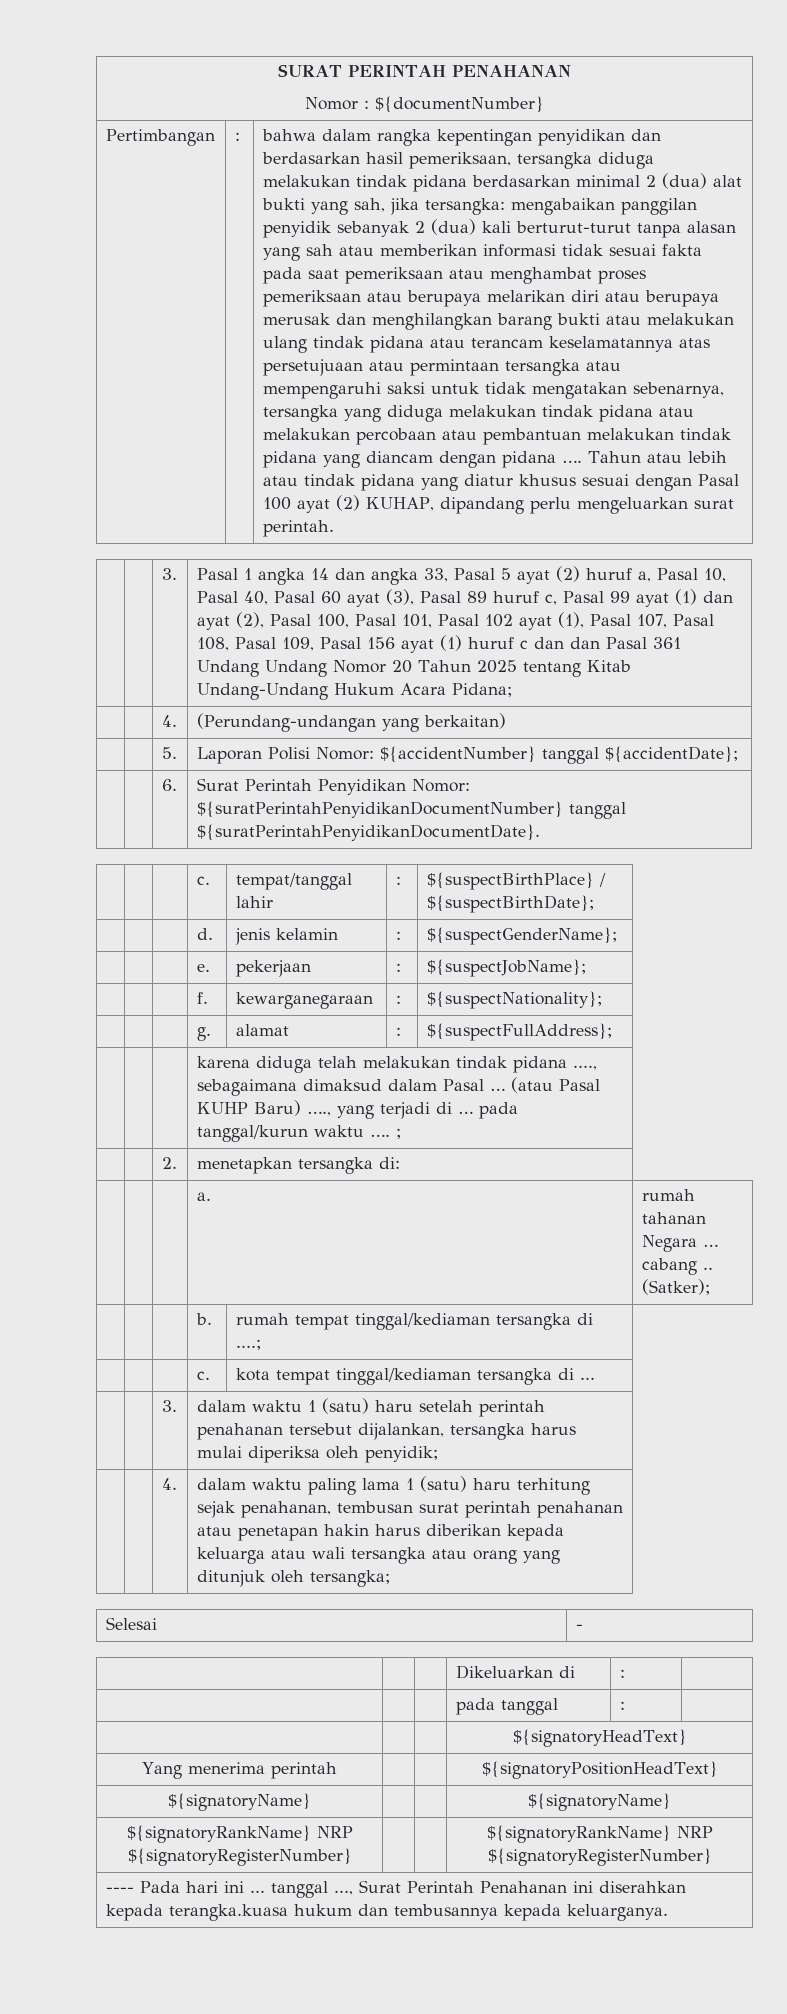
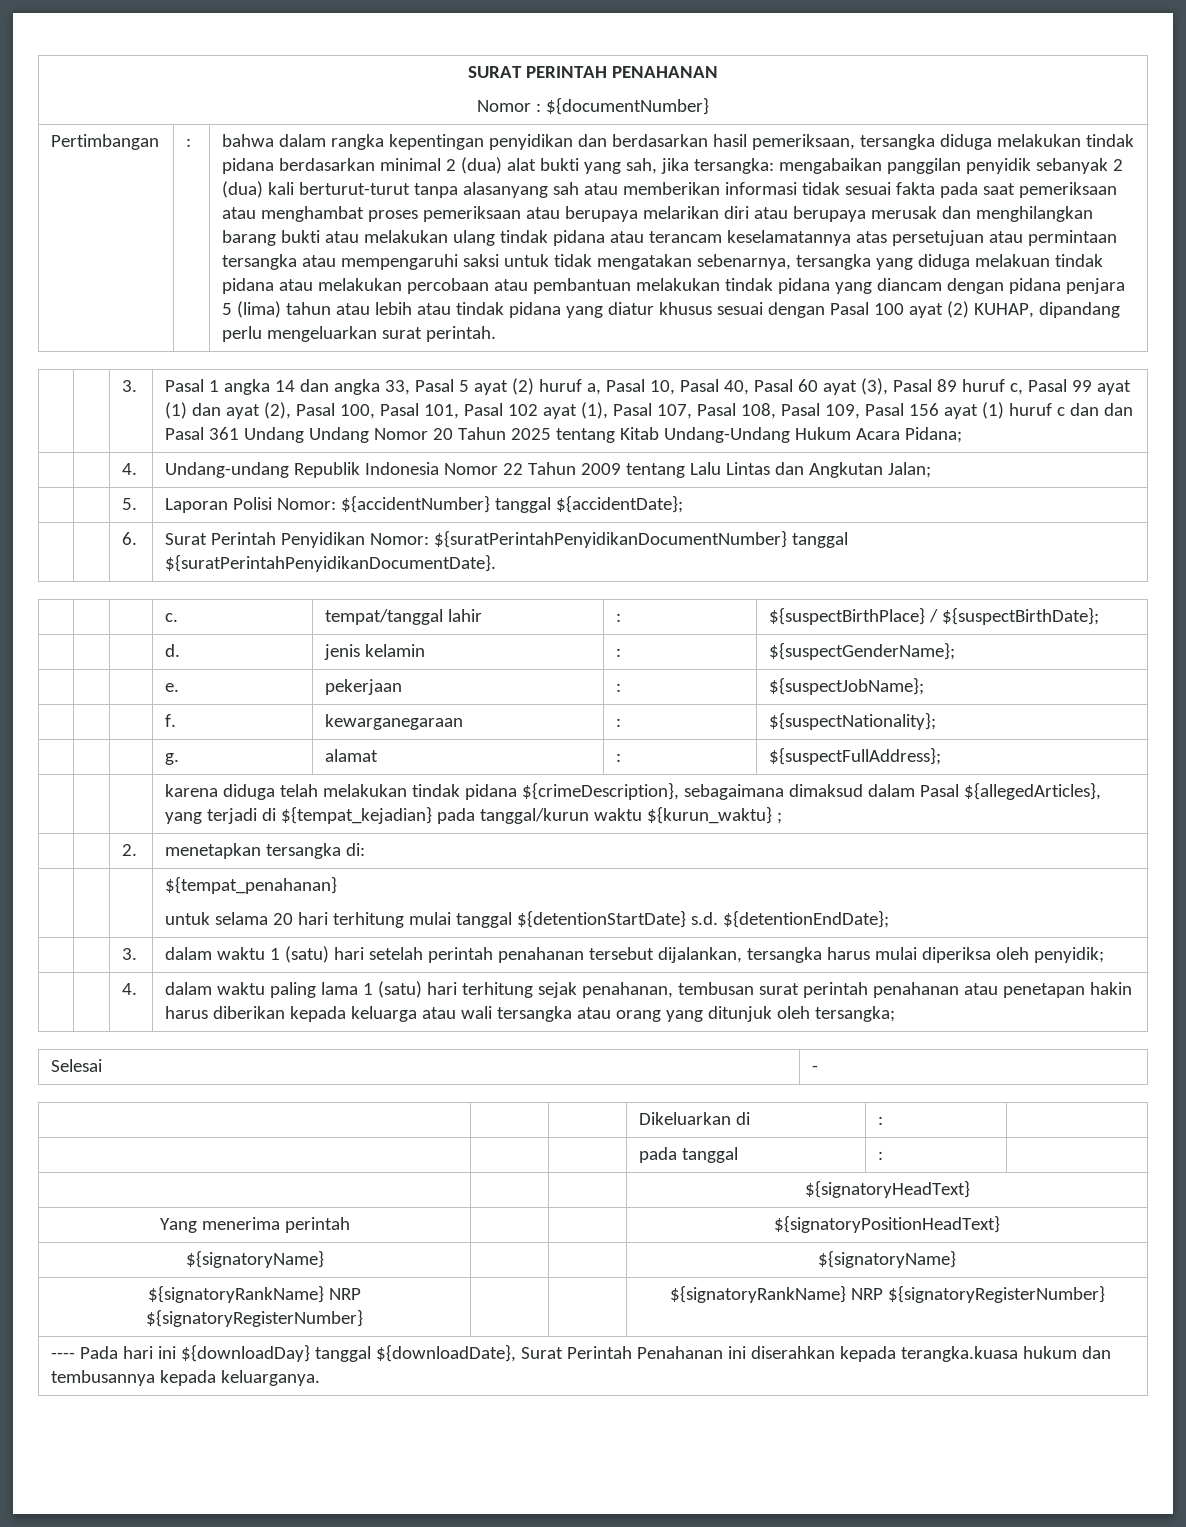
[686,221,736,233] [262,247,300,261] alasan yang -> [463,182,549,198] alasanyang
[262,359,363,376] persetujuaan -> [892,230,985,246] persetujuan
[448,405,536,417] melakukan -> [975,254,1051,267] melakuan
[561,451,641,463] …. Tahun -> [1066,278,1126,294] [222,301,332,318] penjara 5 (lima) tahun
[196,713,506,732] (Perundang-undangan yang berkaitan) -> [165,462,932,478] Undang-undang Republik Indonesia Nomor 22 Tahun 2009 tentang Lalu Lintas dan Angkutan Jalan;
[572,1065,597,1070] ...., -> [522,782,680,800] ${crimeDescription},
[489,1077,600,1093] [196,1100,331,1116] … (atau Pasal KUHP Baru) …., -> [964,782,1102,800] ${allegedArticles},
[457,1111,473,1114] … -> [281,806,433,824] ${tempat_kejadian}
[369,1134,390,1137] …. -> [647,806,773,824] ${kurun_waktu}
[196,1192,211,1201] [641,1189,695,1201] [641,1212,706,1224] [641,1235,718,1252] [641,1258,713,1275] [641,1279,710,1295] [195,1313,212,1325] [235,1313,593,1330] [235,1339,261,1350] [196,1371,210,1380] [235,1368,595,1385] a. | rumah tahanan Negara … cabang .. (Satker); // | | | b. | rumah tempat tinggal/kediaman tersangka di ....; // | | | c. | kota tempat tinggal/kediaman tersangka di ... -> [165,876,338,894] [165,910,890,928] ${tempat_penahanan} // untuk selama 20 hari terhitung mulai tanggal ${detentionStartDate} s.d. ${detentionEndDate};
[374,1400,413,1412] haru -> [334,947,365,960] hari
[472,1478,511,1490] haru -> [427,982,458,995] hari
[249,1881,353,1898] ... tanggal ..., -> [181,1344,517,1362] ${downloadDay} tanggal ${downloadDate},

